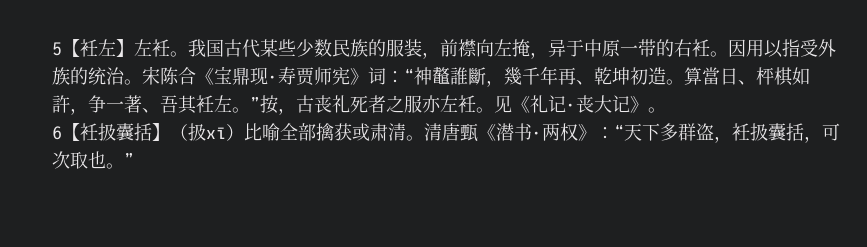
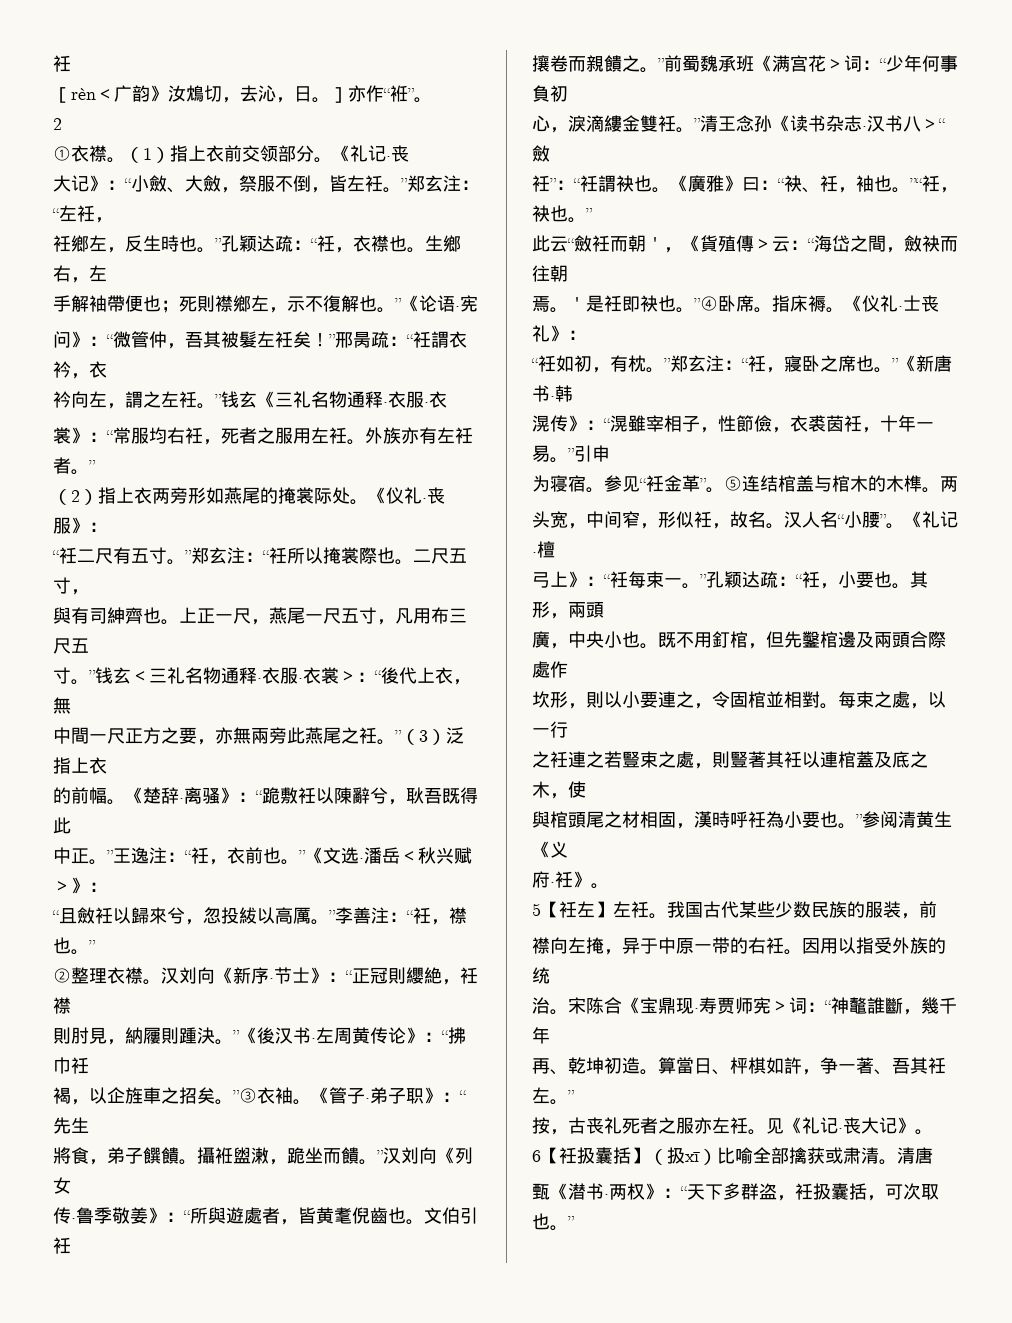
(52, 49) none -> [53,55,71,72] [53,85,432,103] [53,118,62,130] [53,145,409,163] [53,175,479,193] [52,205,113,223] [53,235,461,253] [53,265,107,283] [53,295,478,313] [53,331,467,349] [53,361,107,379] [53,391,447,409] [53,427,473,445] [53,457,96,475] [53,487,445,505] [53,517,107,534] [52,547,467,565] [53,577,89,595] [53,607,467,625] [53,638,89,654] [53,667,471,685] [53,697,71,714] [53,727,464,745] [53,757,107,774] [53,787,478,805] [53,817,71,834] [53,847,472,865] [53,877,107,894] [52,907,467,925] [53,937,96,955] [53,967,478,985] [53,997,71,1014] [53,1027,466,1045] [53,1057,89,1074] [53,1087,466,1105] [53,1117,89,1134] [53,1147,473,1165] [53,1177,71,1194] [53,1207,478,1225] [53,1237,71,1254] [532,55,958,73] [532,85,568,102] [532,115,945,133] [532,145,550,162] [532,175,958,193] [532,205,593,223] [532,235,958,253] [532,265,568,282] [532,295,939,313] [532,325,586,342] [531,355,952,373] [532,385,573,402] [532,415,934,433] [532,445,610,463] [532,475,958,493] [532,511,958,529] [532,541,555,558] [532,571,928,589] [532,601,604,619] [532,631,946,649] [532,661,568,678] [532,691,946,709] [532,721,568,738] [532,751,928,769] [532,781,586,799] [532,811,952,829] [532,841,568,858] [532,871,609,889] 衽 // ［rèn＜广韵》汝鴆切，去沁，日。］亦作“袵”。 // 2 // ①衣襟。（1）指上衣前交领部分。《礼记·丧 // 大记》：“小斂、大斂，祭服不倒，皆左衽。”郑玄注：“左衽， // 衽鄉左，反生時也。”孔颖达疏：“衽，衣襟也。生鄉右，左 // 手解袖帶便也；死則襟鄉左，示不復解也。”《论语·宪 // 问》：“微管仲，吾其被髮左衽矣！”邢昺疏：“衽謂衣衿，衣 // 衿向左，謂之左衽。”钱玄《三礼名物通释·衣服·衣 // 裳》：“常服均右衽，死者之服用左衽。外族亦有左衽者。” // （2）指上衣两旁形如燕尾的掩裳际处。《仪礼·丧服》： // “衽二尺有五寸。”郑玄注：“衽所以掩裳際也。二尺五寸， // 與有司紳齊也。上正一尺，燕尾一尺五寸，凡用布三尺五 // 寸。”钱玄＜三礼名物通释·衣服·衣裳＞：“後代上衣，無 // 中間一尺正方之要，亦無兩旁此燕尾之衽。”（3）泛指上衣 // 的前幅。《楚辞·离骚》：“跪敷衽以陳辭兮，耿吾既得此 // 中正。”王逸注：“衽，衣前也。”《文选·潘岳＜秋兴赋＞》： // “且斂衽以歸來兮，忽投紱以高厲。”李善注：“衽，襟也。” // ②整理衣襟。汉刘向《新序·节士》：“正冠則纓絶，衽襟 // 則肘見，納屨則踵決。”《後汉书·左周黄传论》：“拂巾衽 // 褐，以企旌車之招矣。”③衣袖。《管子·弟子职》：“先生 // 將食，弟子饌饋。攝袵盥潄，跪坐而饋。”汉刘向《列女 // 传·鲁季敬姜》：“所與遊處者，皆黄耄倪齒也。文伯引衽 // 攘卷而親饋之。”前蜀魏承班《满宫花＞词：“少年何事負初 // 心，淚滴縷金雙衽。”清王念孙《读书杂志·汉书八＞“斂 // 衽”：“衽謂袂也。《廣雅》曰：“袂、衽，袖也。”“衽，袂也。” // 此云“斂衽而朝＇，《貨殖傳＞云：“海岱之間，斂袂而往朝 // 焉。＇是衽即袂也。”④卧席。指床褥。《仪礼·士丧礼》： // “衽如初，有枕。”郑玄注：“衽，寢卧之席也。”《新唐书·韩 // 滉传》：“滉雖宰相子，性節儉，衣裘茵衽，十年一易。”引申 // 为寝宿。参见“衽金革”。⑤连结棺盖与棺木的木榫。两 // 头宽，中间窄，形似衽，故名。汉人名“小腰”。《礼记·檀 // 弓上》：“衽每束一。”孔颖达疏：“衽，小要也。其形，兩頭 // 廣，中央小也。既不用釘棺，但先鑿棺邊及兩頭合際處作 // 坎形，則以小要連之，令固棺並相對。每束之處，以一行 // 之衽連之若豎束之處，則豎著其衽以連棺蓋及底之木，使 // 與棺頭尾之材相固，漢時呼衽為小要也。”参阅清黄生《义 // 府·衽》。 //
(458, 48) none -> (937, 909) //
(106, 76) none -> (550, 975) //
[350,68,368,85] 》 -> [771,1001,789,1012] ＞
(558, 75) none -> (550, 1035) //
(260, 103) none -> (575, 1096) //
(460, 132) none -> (933, 1155) //

